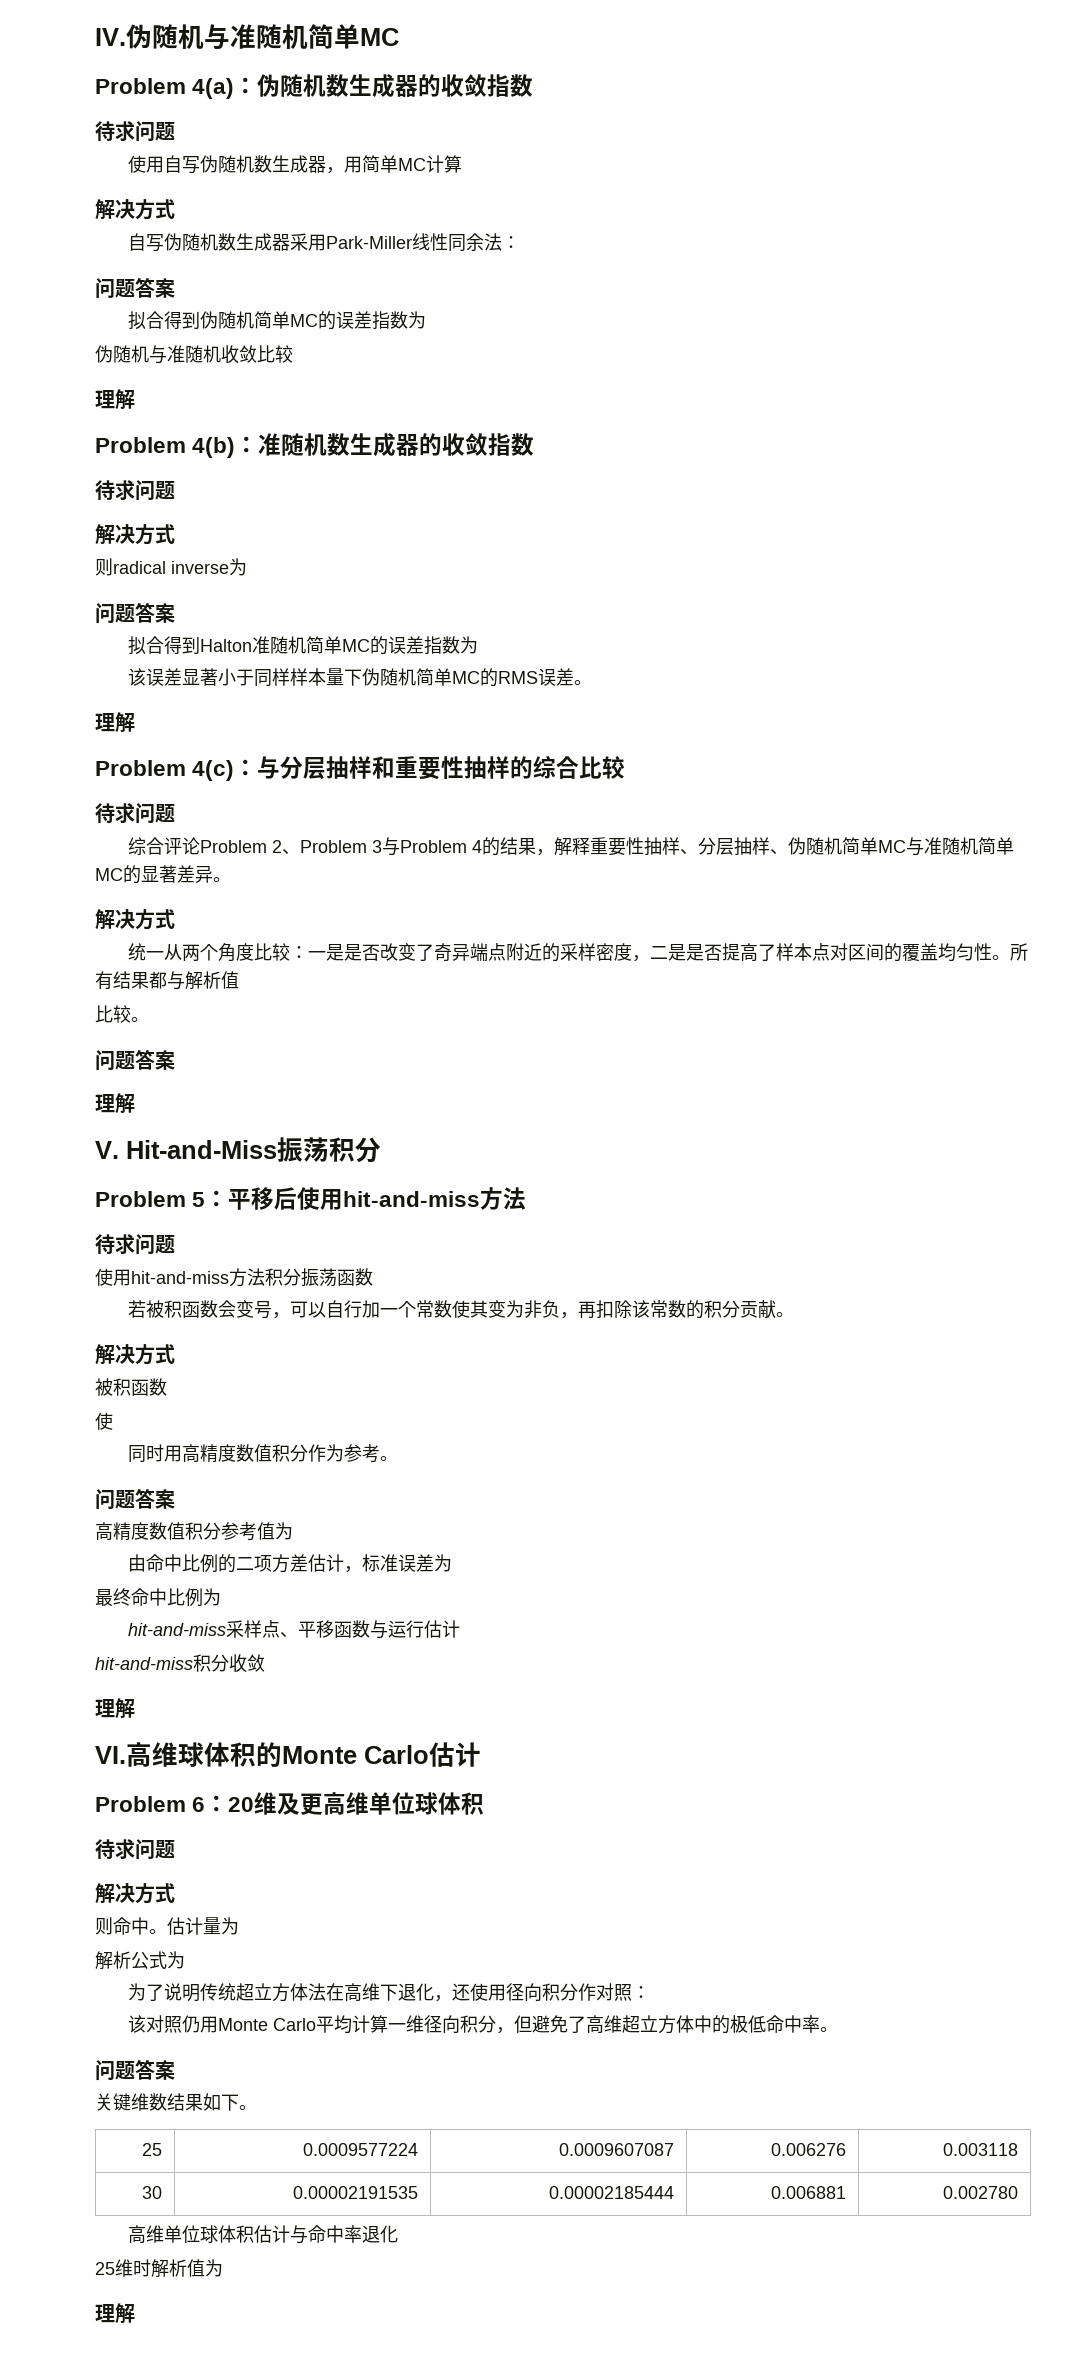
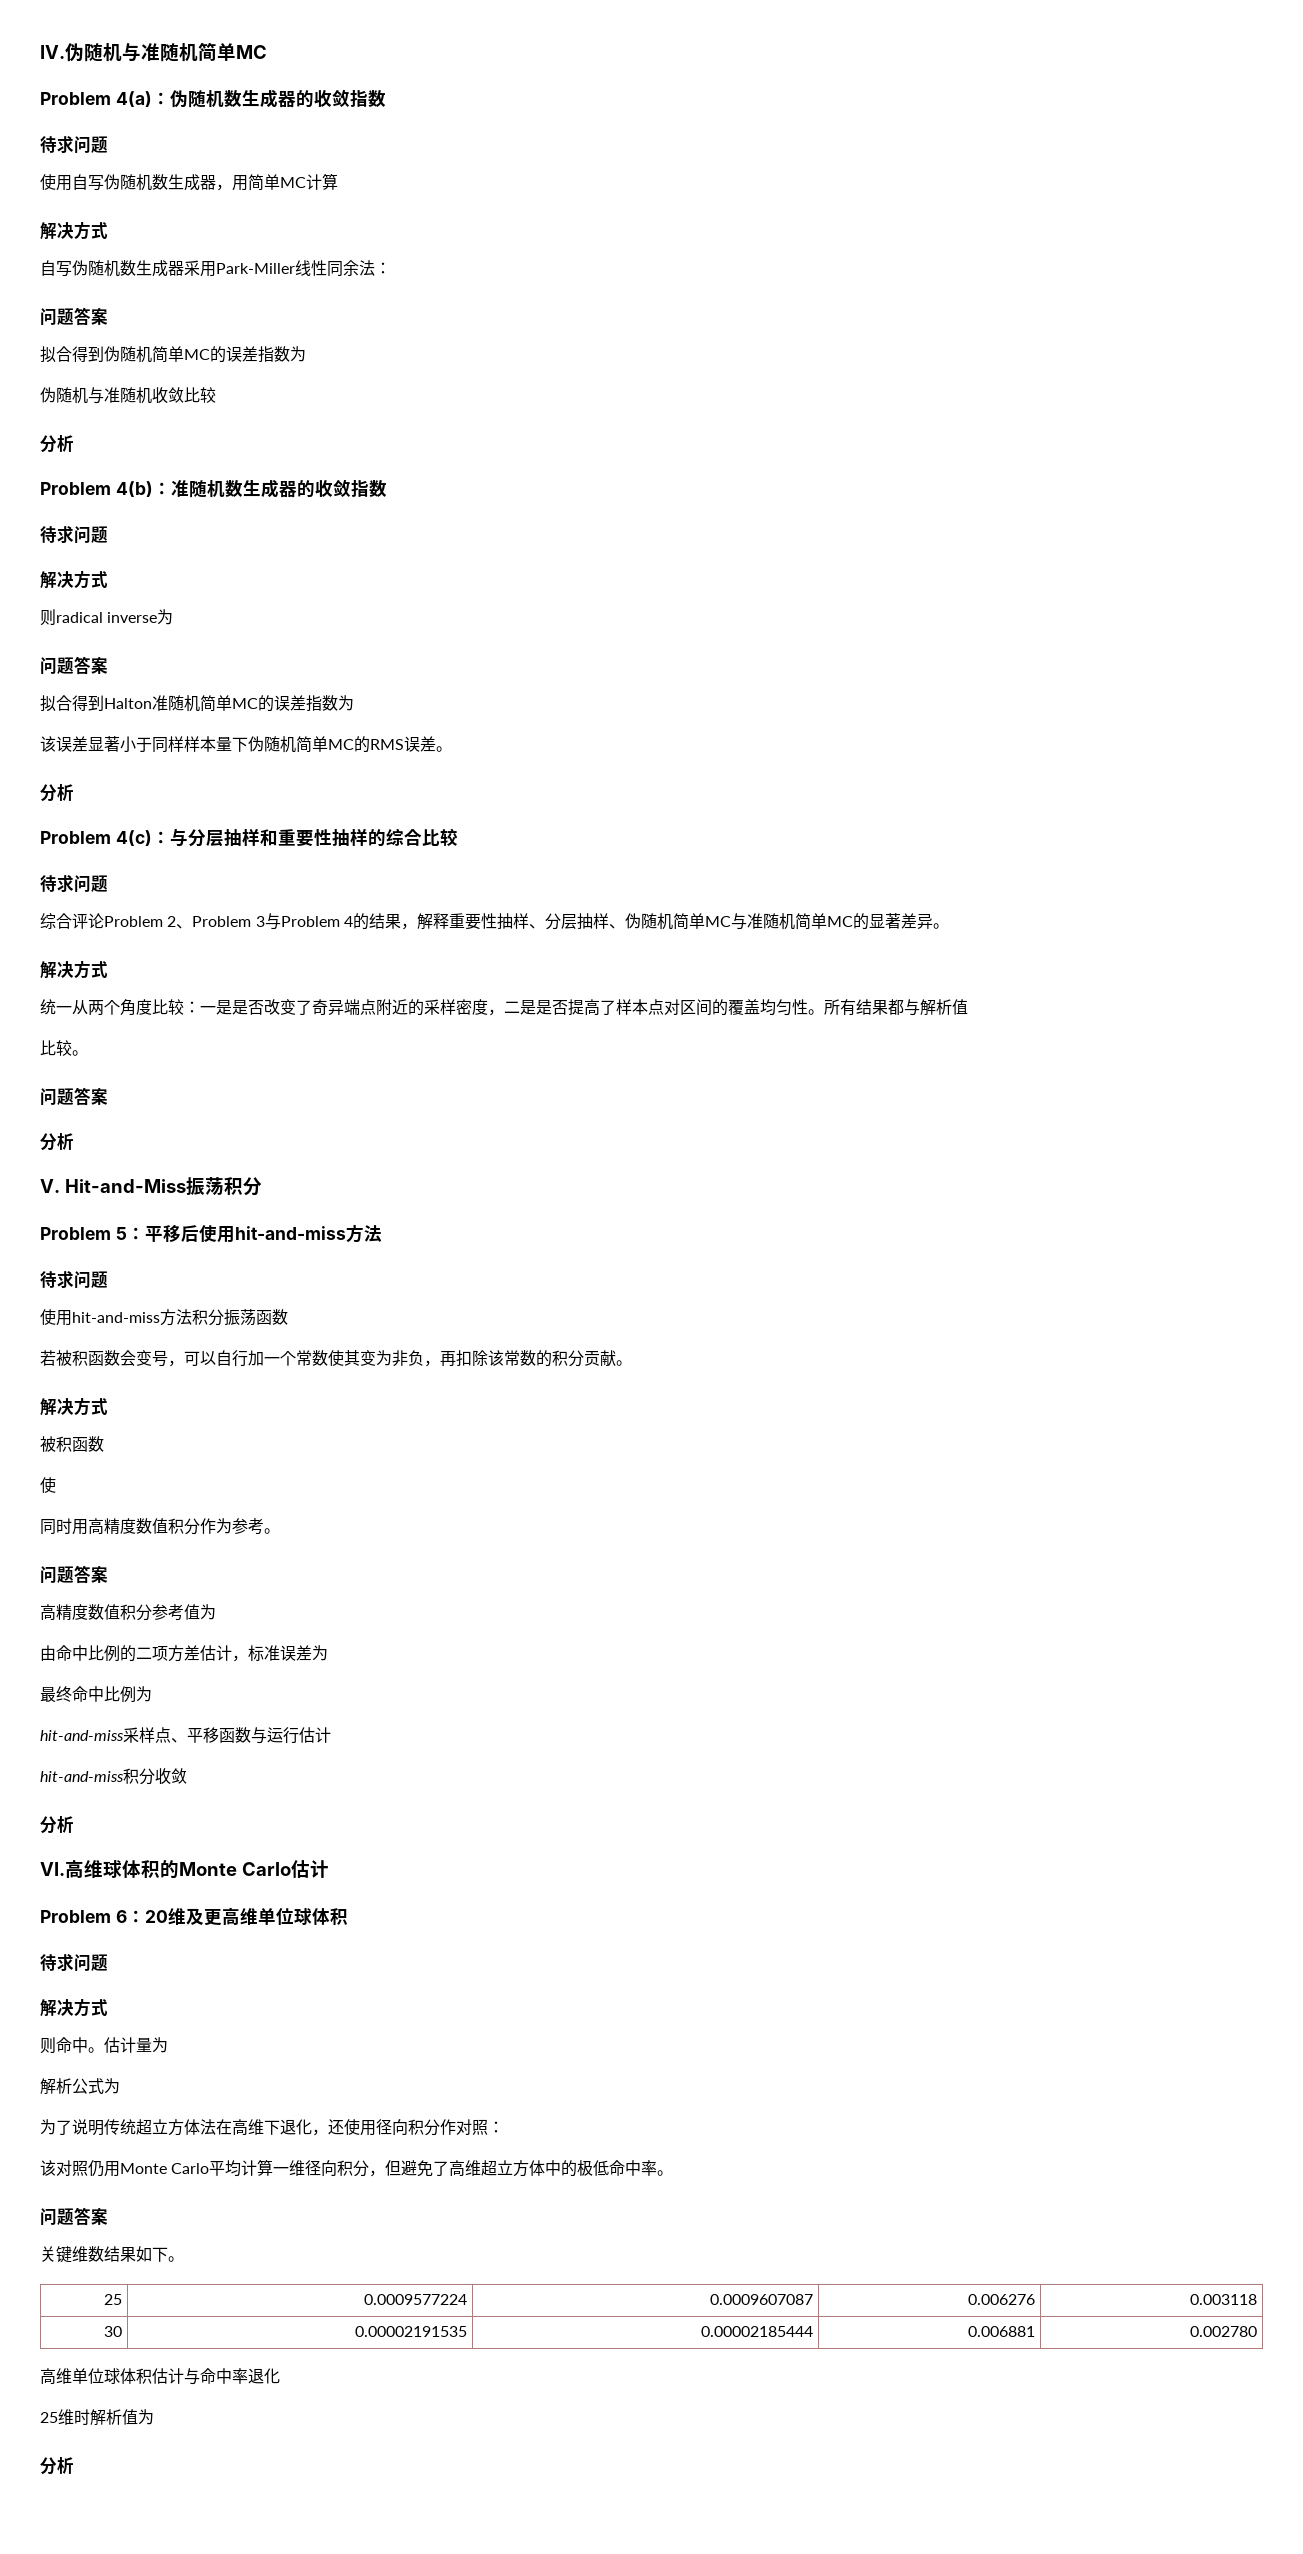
[95,389,135,410] 理解 -> [40,434,74,453] 分析
[95,712,135,733] 理解 -> [40,783,74,802] 分析
[95,1093,135,1114] 理解 -> [40,1132,74,1151] 分析
[95,1698,135,1719] 理解 -> [40,1815,74,1834] 分析
[95,2303,135,2324] 理解 -> [40,2456,74,2475] 分析

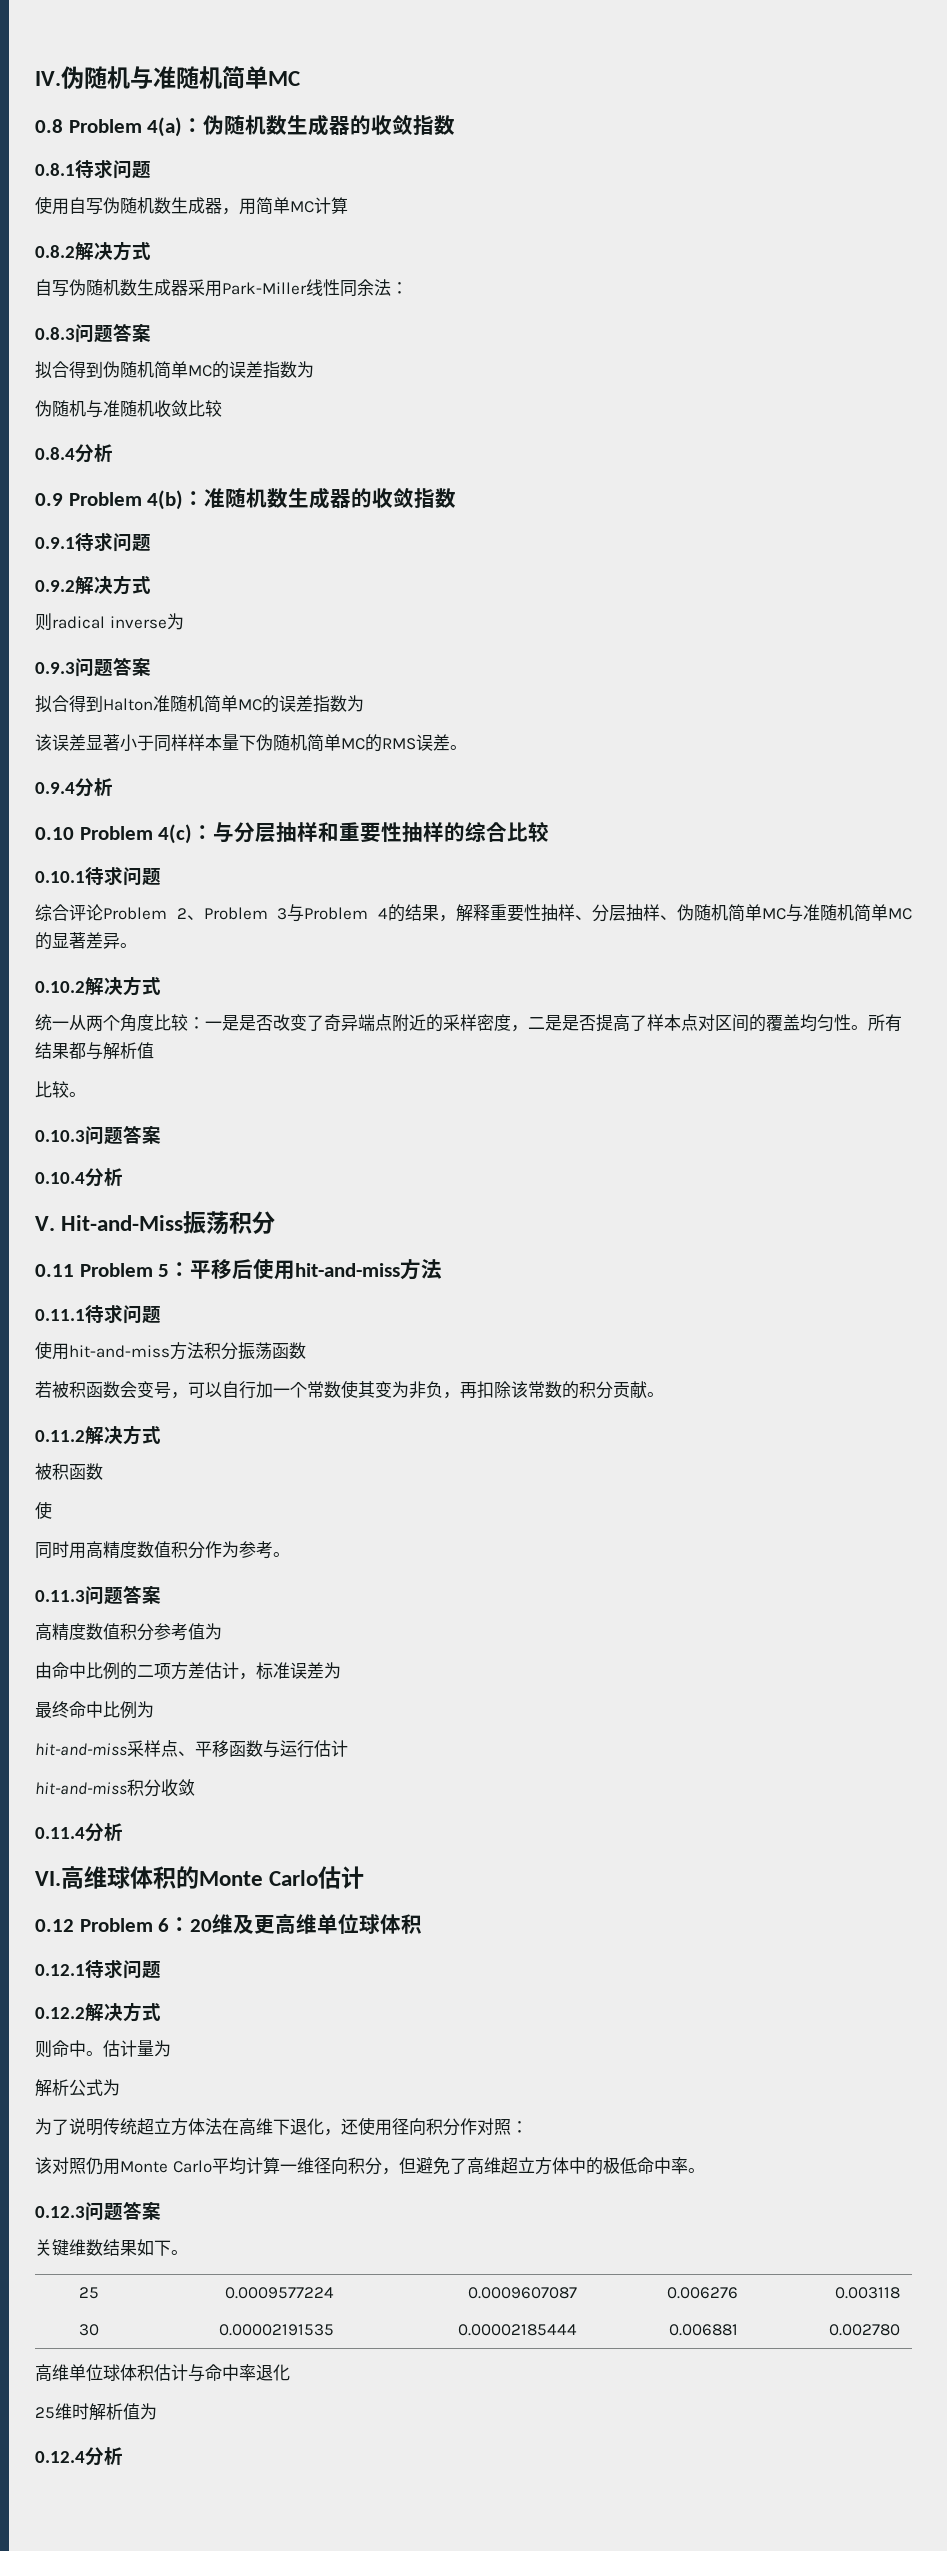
(267, 52) none -> [35,119,63,133] 0.8
(386, 98) none -> [35,163,75,176] 0.8.1
(338, 181) none -> [35,245,75,258] 0.8.2
(391, 268) none -> [35,327,75,340] 0.8.3
[40,434,74,453] 分析 // -> [35,444,113,463] [35,493,63,506] 0.8.4分析 // 0.9
[40,525,108,544] 待求问题 // -> [35,532,151,552] [35,580,75,592] 0.9.1待求问题 // 0.9.2
(174, 617) none -> [35,662,75,674] 0.9.3
[40,783,74,802] 分析 // -> [35,778,113,797] [35,827,74,840] 0.9.4分析 // 0.10
(458, 837) none -> [35,871,85,883] 0.10.1
(949, 926) none -> [35,981,85,993] 0.10.2
[40,1087,108,1106] 问题答案 // -> [35,1125,161,1145] [35,1172,85,1184] 0.10.3问题答案 // 0.10.4
(262, 1186) none -> [35,1264,74,1277] 0.11
(382, 1233) none -> [35,1309,85,1321] 0.11.1
(632, 1363) none -> [35,1430,85,1442] 0.11.2
(280, 1531) none -> [35,1590,85,1602] 0.11.3
(187, 1776) none -> [35,1827,85,1839] 0.11.4
(329, 1869) none -> [35,1919,74,1932] 0.12
[40,1953,108,1972] 待求问题 // -> [35,1959,161,1979] [35,2007,85,2019] 0.12.1待求问题 // 0.12.2
(674, 2173) none -> [35,2206,85,2218] 0.12.3
(154, 2417) none -> [35,2451,85,2463] 0.12.4

